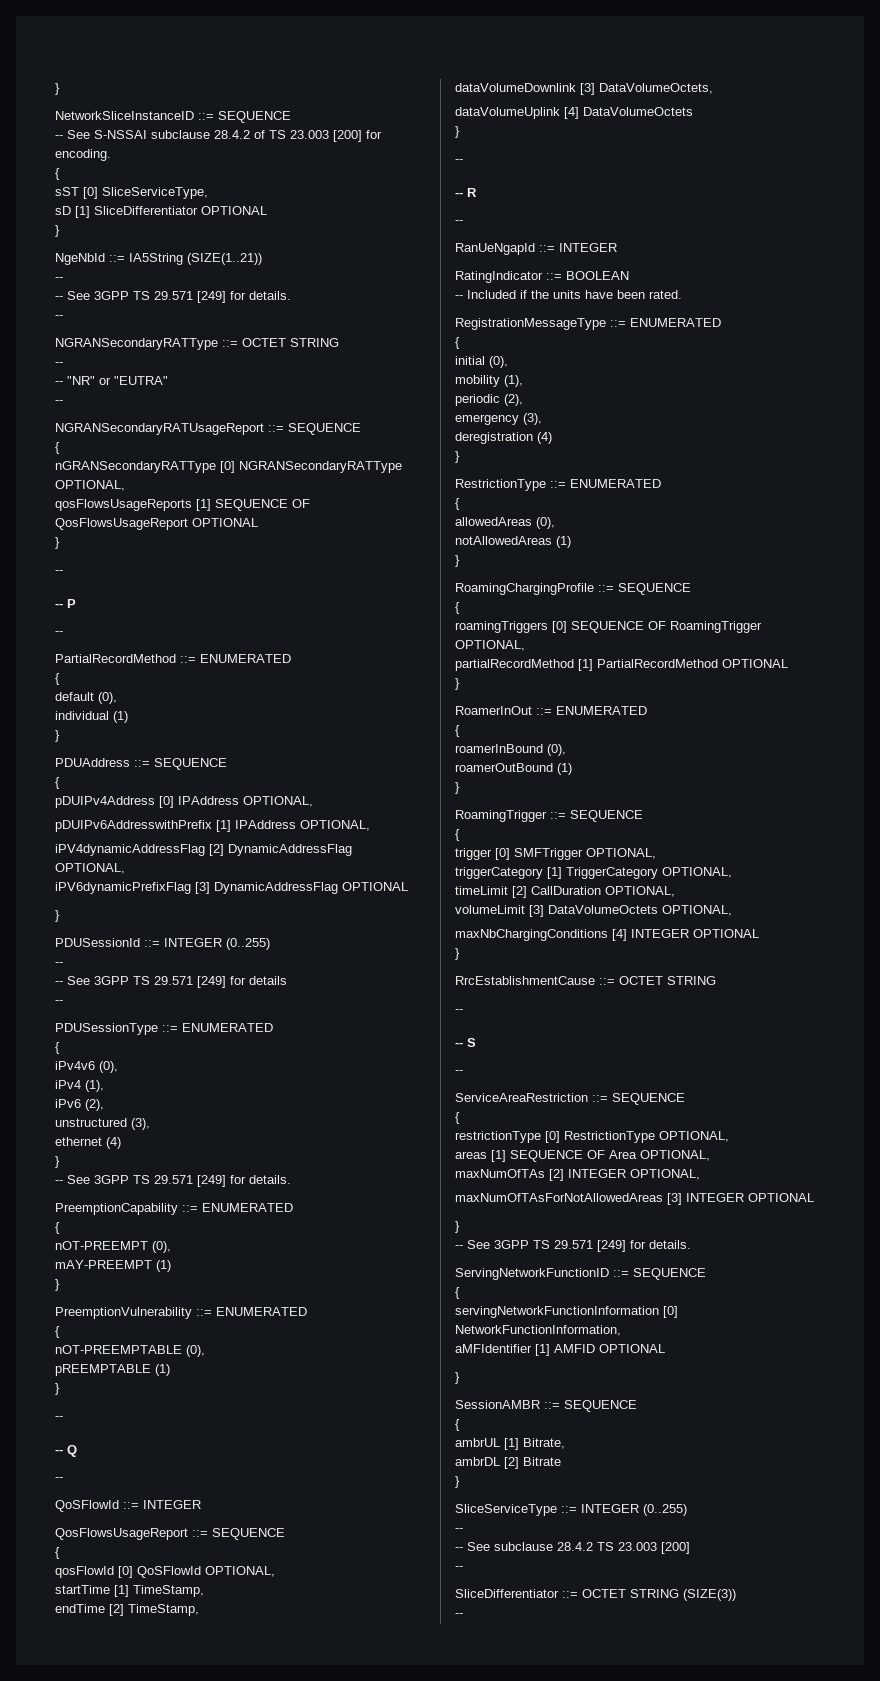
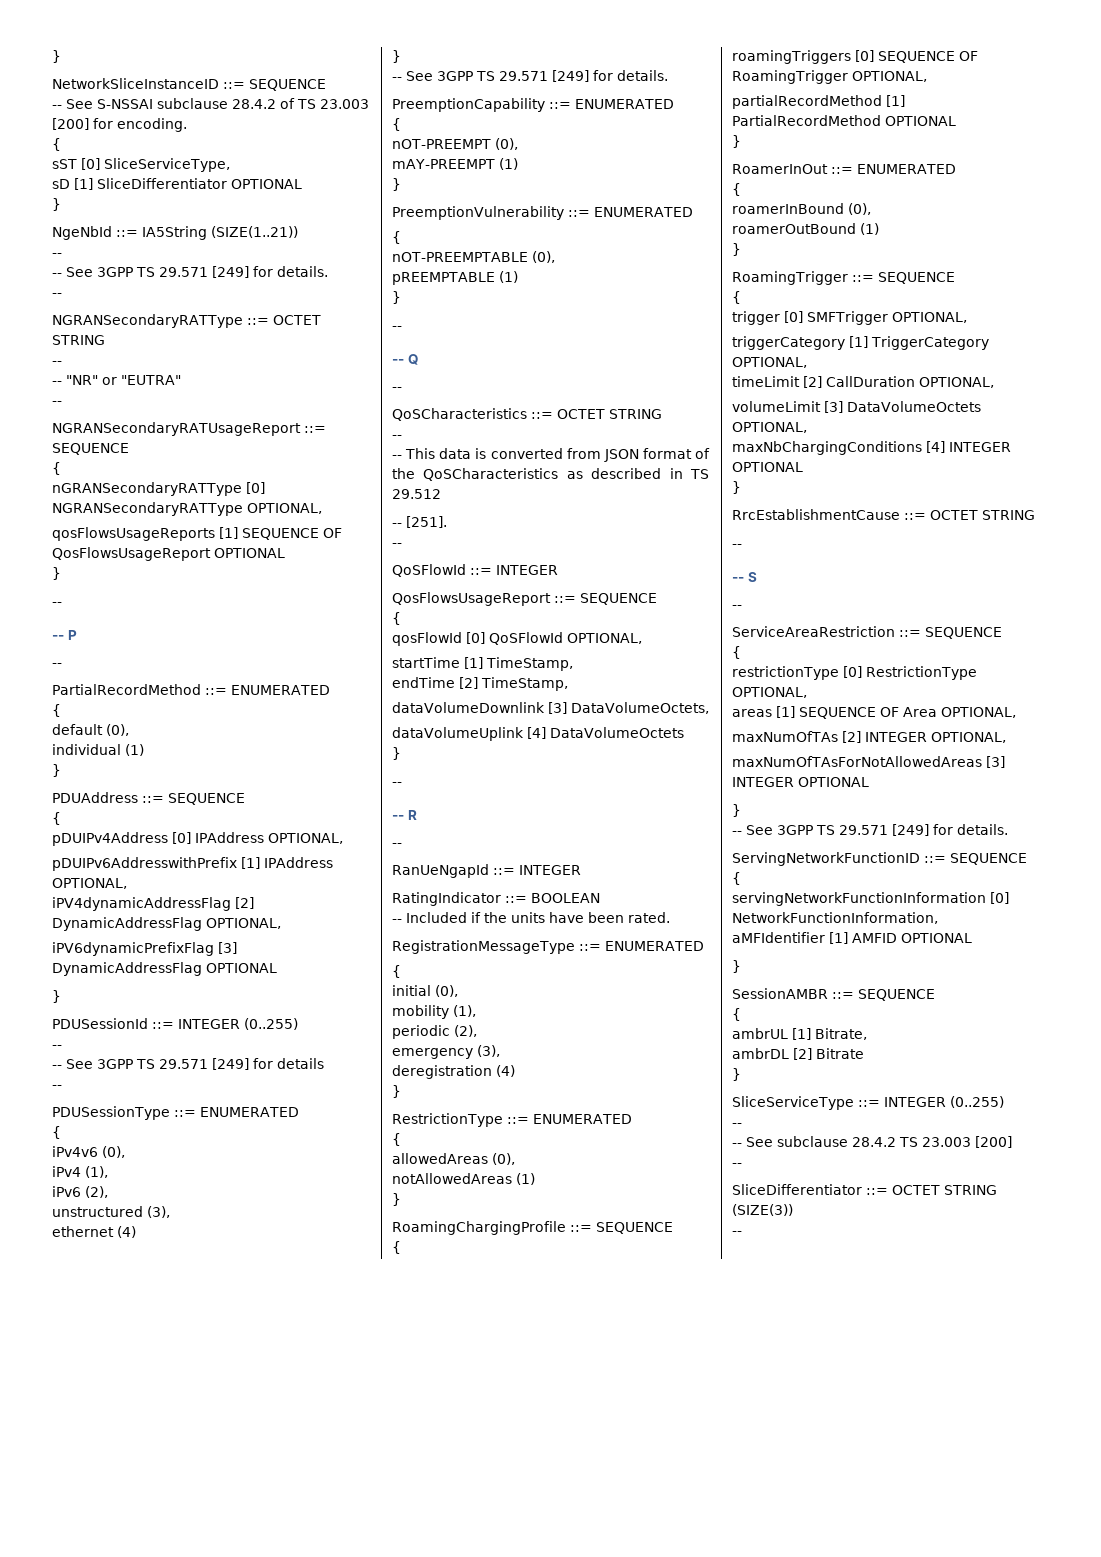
(63, 1479) none -> [392,408,662,421] [392,435,402,439] [392,448,710,462] [392,468,709,481] [392,489,441,499] [392,516,447,528] [392,543,402,547] // QoSCharacteristics ::= OCTET STRING // -- // -- This data is converted from JSON format of the QoSCharacteristics as described in TS 29.512 // -- [251]. // --

